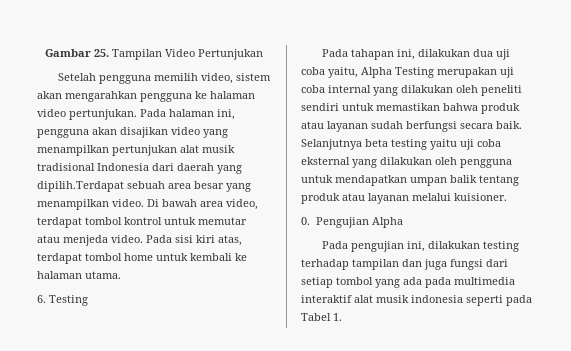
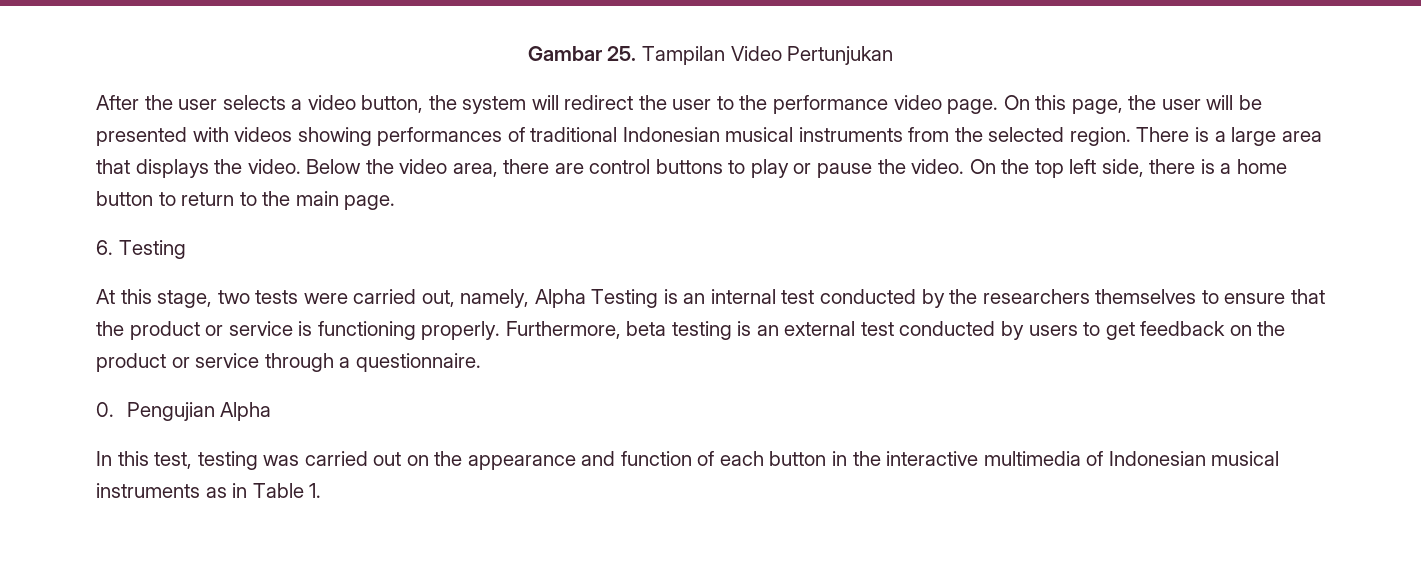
[57,73,271,84] [37,91,255,102] [37,109,235,120] [37,127,228,138] [37,145,235,156] [37,163,242,174] [37,181,251,192] [37,199,258,210] [37,217,247,228] [37,235,242,246] [37,253,247,264] [37,271,121,279] [37,295,88,306] [321,49,510,60] [301,67,514,78] [301,85,522,96] [301,103,520,114] [301,121,522,132] [301,139,501,150] [301,157,512,168] [301,175,519,186] [301,193,507,204] [301,217,403,228] [321,241,519,252] [301,259,508,270] [301,277,515,288] [301,295,532,306] [301,313,331,321] Setelah pengguna memilih video, sistem akan mengarahkan pengguna ke halaman video pertunjukan. Pada halaman ini, pengguna akan disajikan video yang menampilkan pertunjukan alat musik tradisional Indonesia dari daerah yang dipilih.Terdapat sebuah area besar yang menampilkan video. Di bawah area video, terdapat tombol kontrol untuk memutar atau menjeda video. Pada sisi kiri atas, terdapat tombol home untuk kembali ke halaman utama. // 6. Testing // Pada tahapan ini, dilakukan dua uji coba yaitu, Alpha Testing merupakan uji coba internal yang dilakukan oleh peneliti sendiri untuk memastikan bahwa produk atau layanan sudah berfungsi secara baik. Selanjutnya beta testing yaitu uji coba eksternal yang dilakukan oleh pengguna untuk mendapatkan umpan balik tentang produk atau layanan melalui kuisioner. // 0. Pengujian Alpha // Pada pengujian ini, dilakukan testing terhadap tampilan dan juga fungsi dari setiap tombol yang ada pada multimedia interaktif alat musik indonesia seperti pada Tabel -> [96,95,1262,114] [96,127,1322,146] [96,159,1287,178] [96,191,396,210] [96,240,186,259] [96,289,1325,308] [96,321,1286,340] [96,353,481,372] [96,402,272,421] [96,451,1280,470] [96,483,304,498] After the user selects a video button, the system will redirect the user to the performance video page. On this page, the user will be presented with videos showing performances of traditional Indonesian musical instruments from the selected region. There is a large area that displays the video. Below the video area, there are control buttons to play or pause the video. On the top left side, there is a home button to return to the main page. // 6. Testing // At this stage, two tests were carried out, namely, Alpha Testing is an internal test conducted by the researchers themselves to ensure that the product or service is functioning properly. Furthermore, beta testing is an external test conducted by users to get feedback on the product or service through a questionnaire. // 0. Pengujian Alpha // In this test, testing was carried out on the appearance and function of each button in the interactive multimedia of Indonesian musical instruments as in Table

